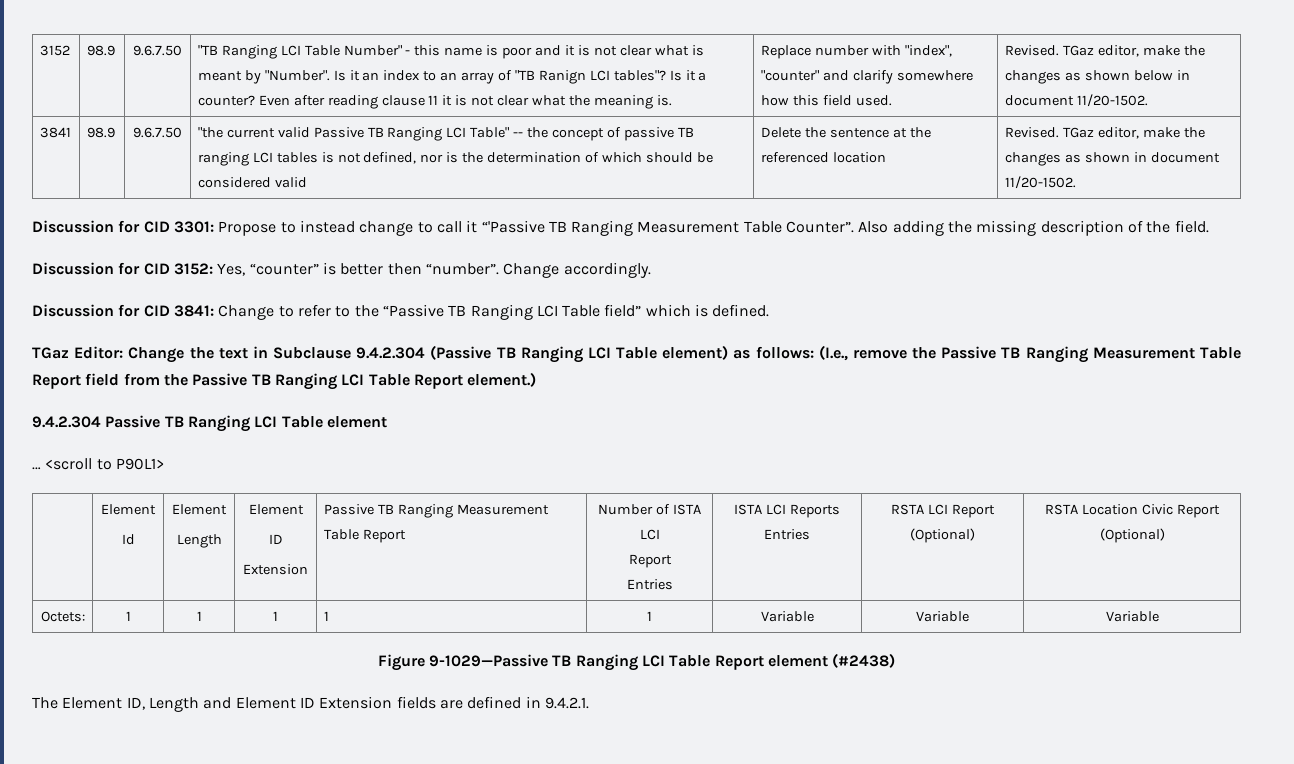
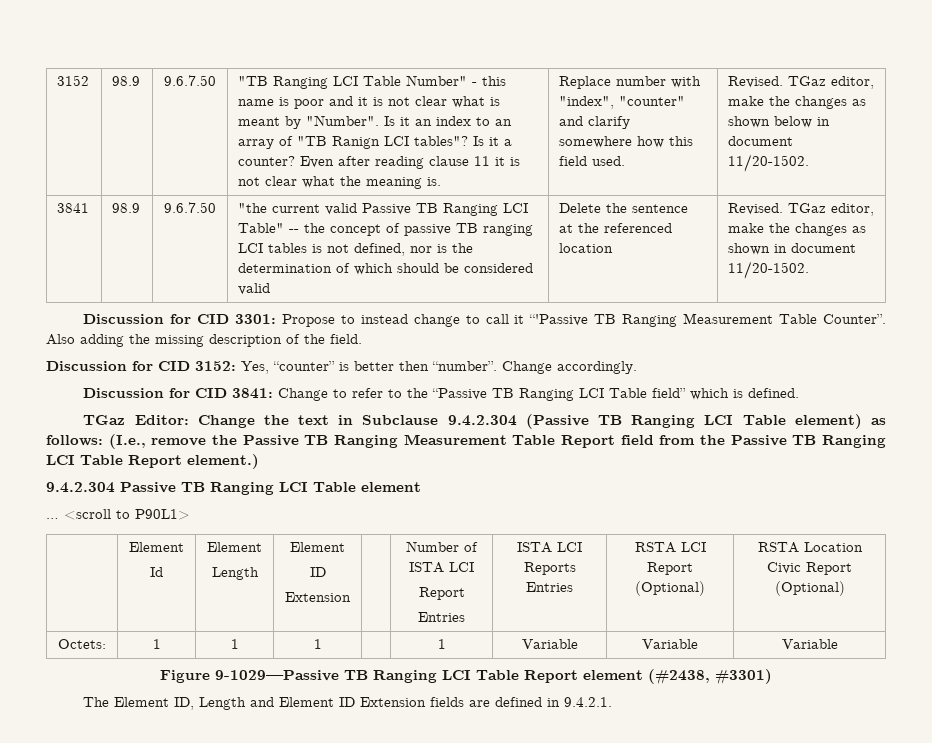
[323,504,549,518] [323,529,406,543] Passive TB Ranging Measurement Table Report -> (351, 597) none
[323,611,329,621] 1 -> (322, 644) none
[832,653,896,668] (#2438) -> [648,669,772,685] (#2438, #3301)

